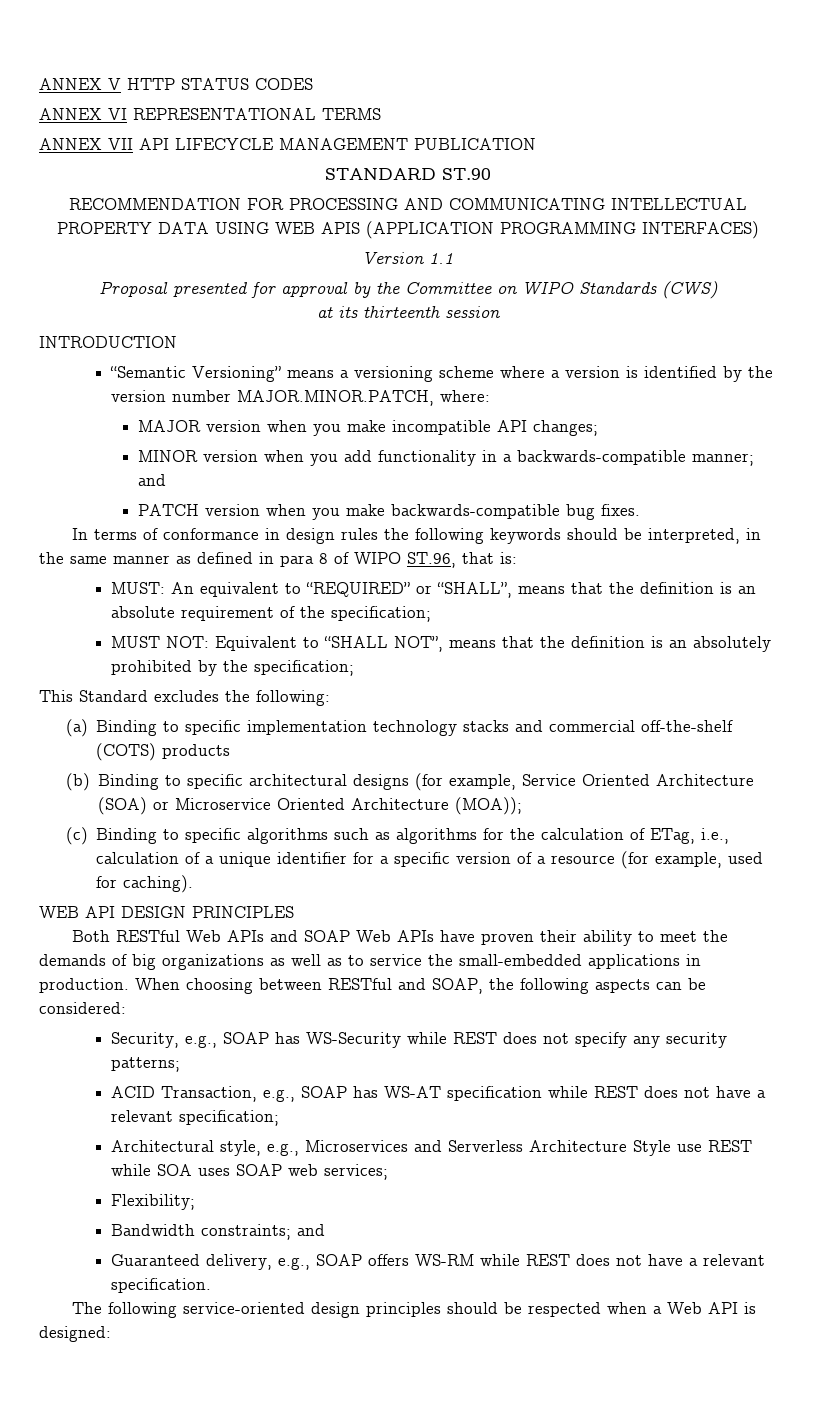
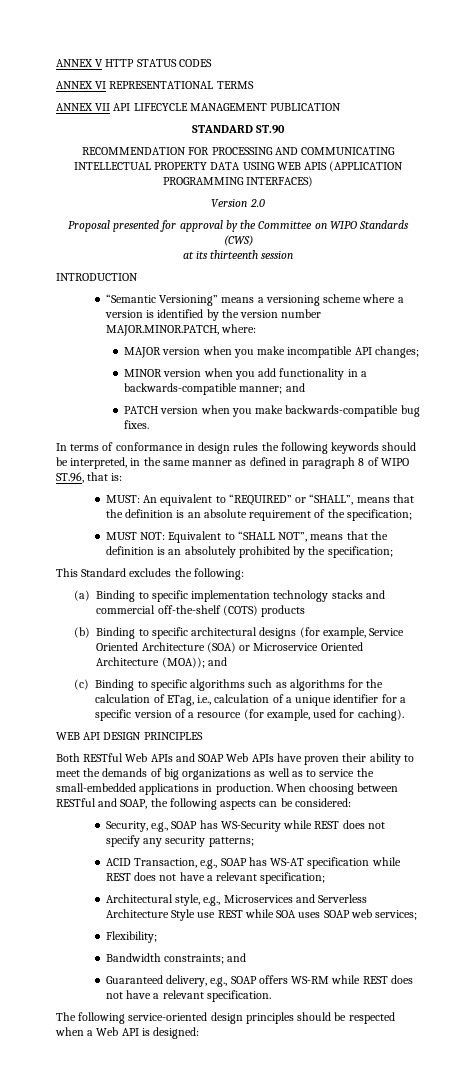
[429,253,453,264] 1.1 -> [249,199,265,207] 2.0
[280,555,314,567] para -> [302,457,356,469] paragraph
(523, 806) none -> [207,657,227,666] and

